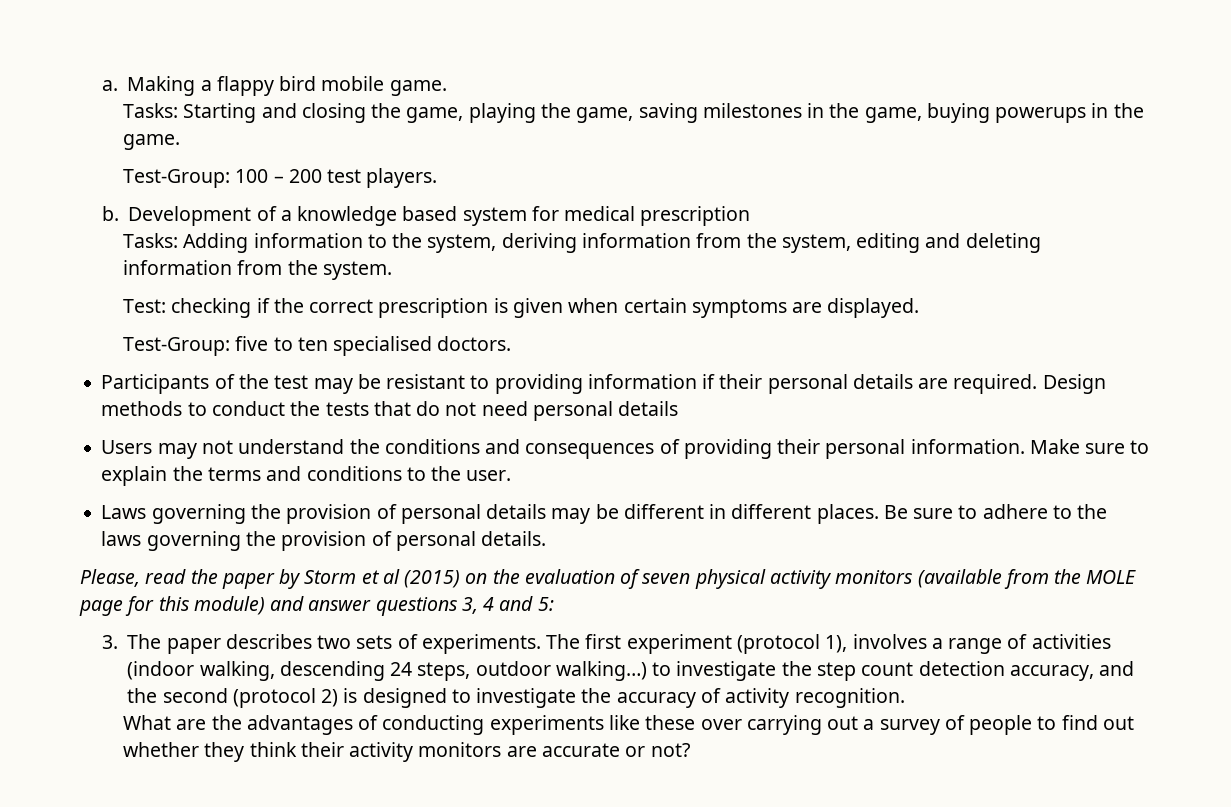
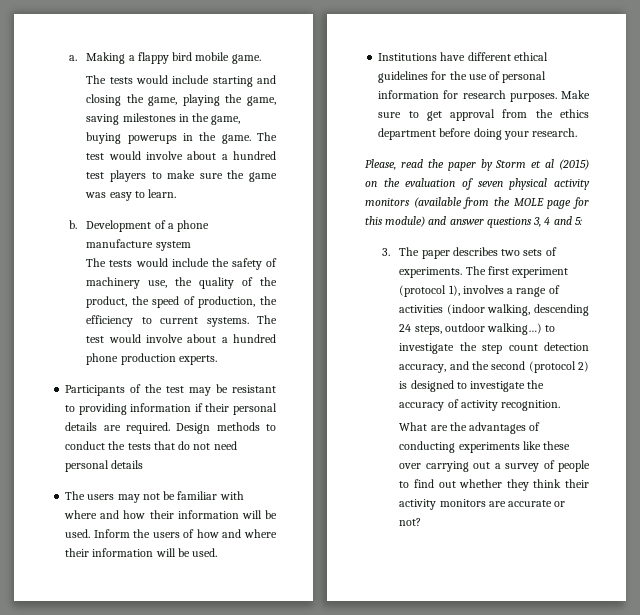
[123,103,257,123] Tasks: Starting -> [86,75,253,87] The tests would include starting
[123,168,438,188] // Test-Group: 100 – 200 test players. -> [257,132,277,141] [86,151,276,160] [86,170,277,182] [85,189,177,201] The test would involve about a hundred test players to make sure the game was easy to learn.
[297,206,458,226] knowledge based -> [177,220,210,232] [86,239,154,248] phone manufacture
[531,206,751,226] [123,233,1041,253] [123,260,392,280] [123,298,920,318] [123,336,512,356] for medical prescription // Tasks: Adding information to the system, deriving information from the system, editing and deleting information from the system. // Test: checking if the correct prescription is given when certain symptoms are displayed. // Test-Group: five to ten specialised doctors. -> [86,258,278,270] [86,277,277,289] [86,296,277,308] [86,315,277,327] [86,334,276,343] [86,353,217,365] // The tests would include the safety of machinery use, the quality of the product, the speed of production, the efficiency to current systems. The test would involve about a hundred phone production experts.
[101,439,1150,459] [101,466,512,486] [101,504,1108,524] [101,531,547,551] Users may not understand the conditions and consequences of providing their personal information. Make sure to explain the terms and conditions to the user. // Laws governing the provision of personal details may be different in different places. Be sure to adhere to the laws governing the provision of personal details. -> [65,491,244,503] [64,510,277,519] [65,529,277,538] [65,548,218,557] [378,52,548,61] [378,71,547,83] [378,90,590,102] [378,109,589,121] [378,128,578,140] The users may not be familiar with where and how their information will be used. Inform the users of how and where their information will be used. // Institutions have different ethical guidelines for the use of personal information for research purposes. Make sure to get approval from the ethics department before doing your research.

